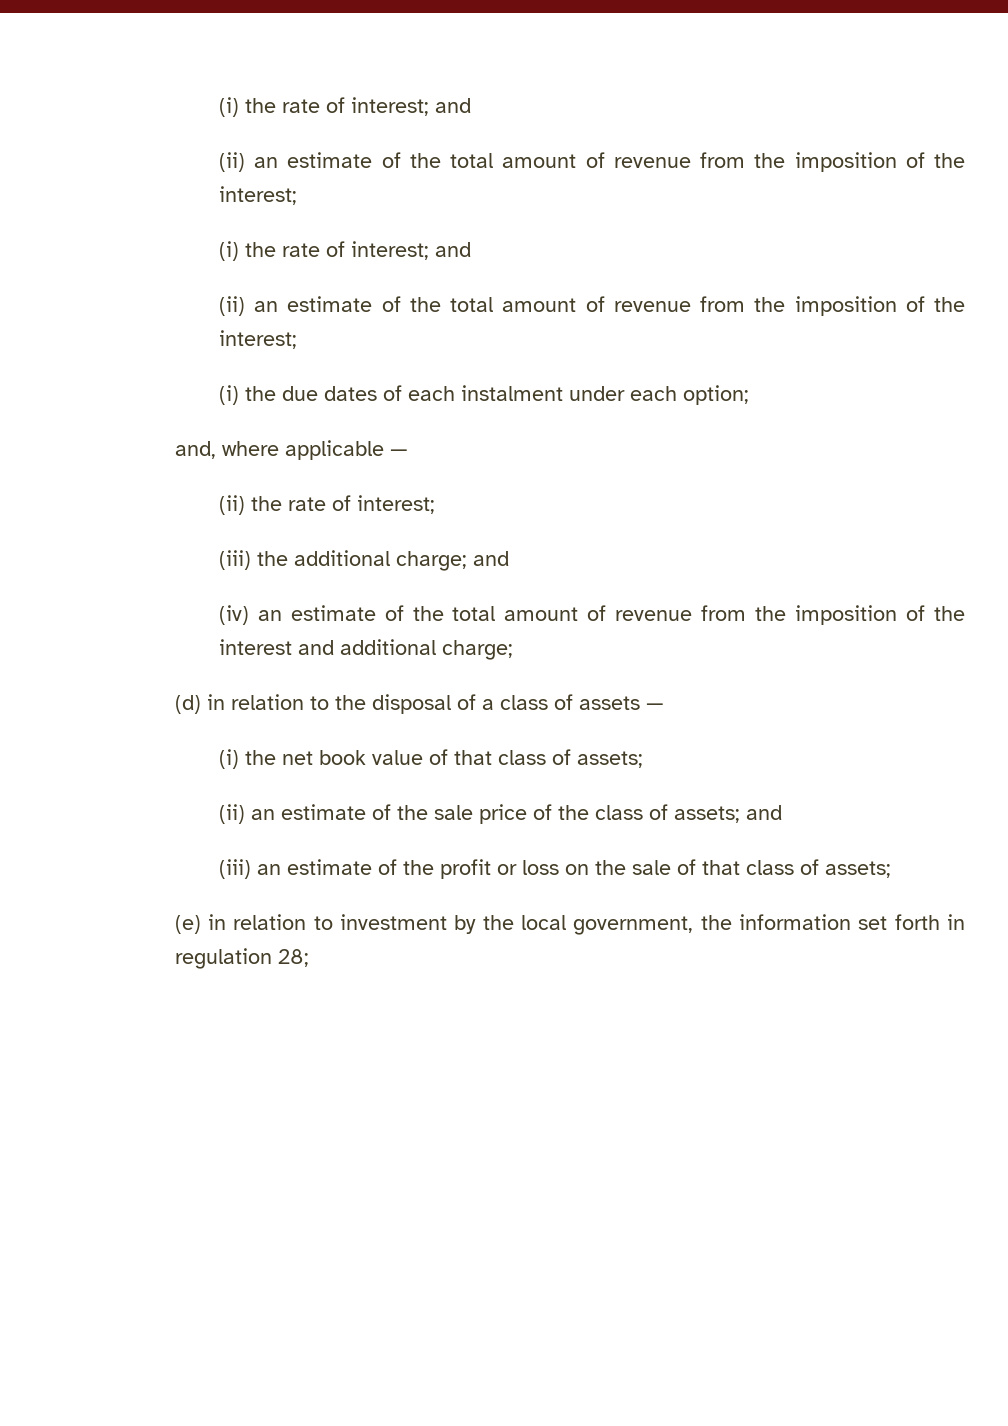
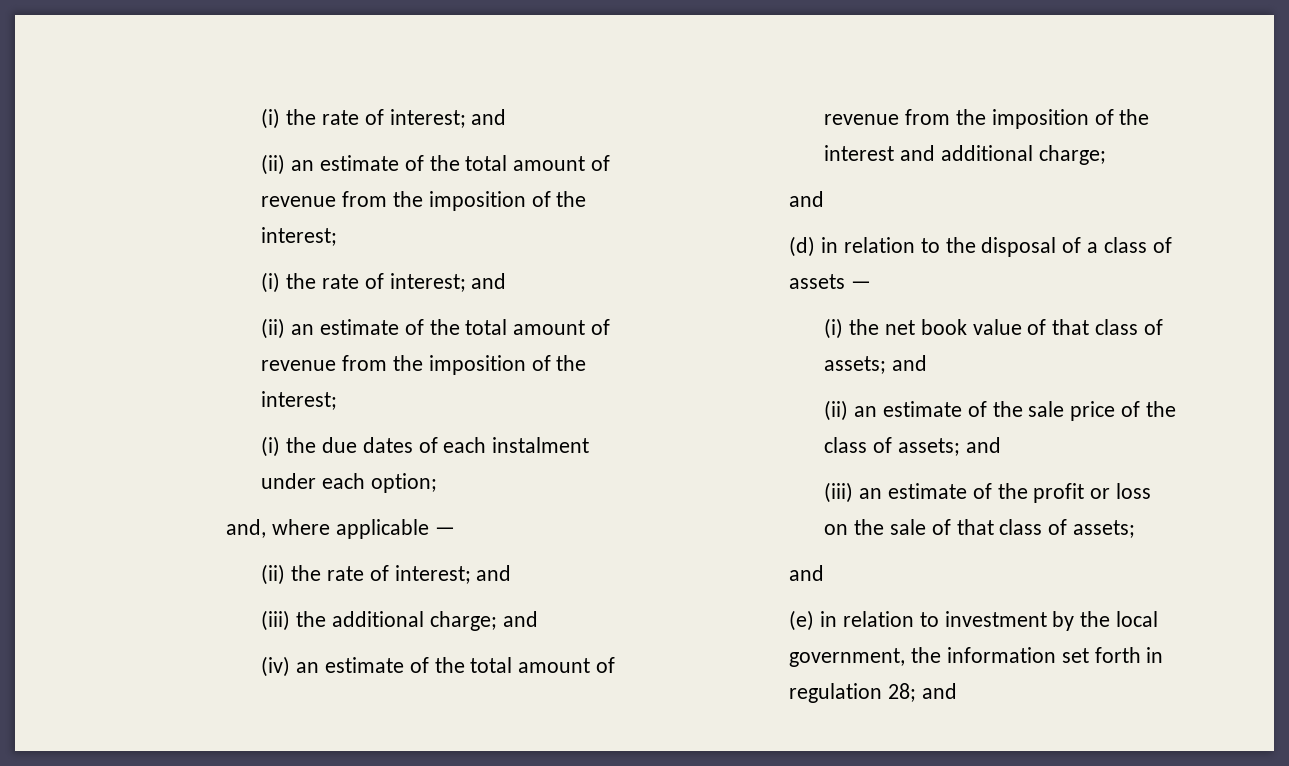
(435, 504) none -> [476,565,512,581] and
(513, 650) none -> [789,191,825,207] // and
(643, 759) none -> [892,355,928,371] and
(891, 869) none -> [789,565,825,581] // and
(309, 958) none -> [921,683,957,699] and

